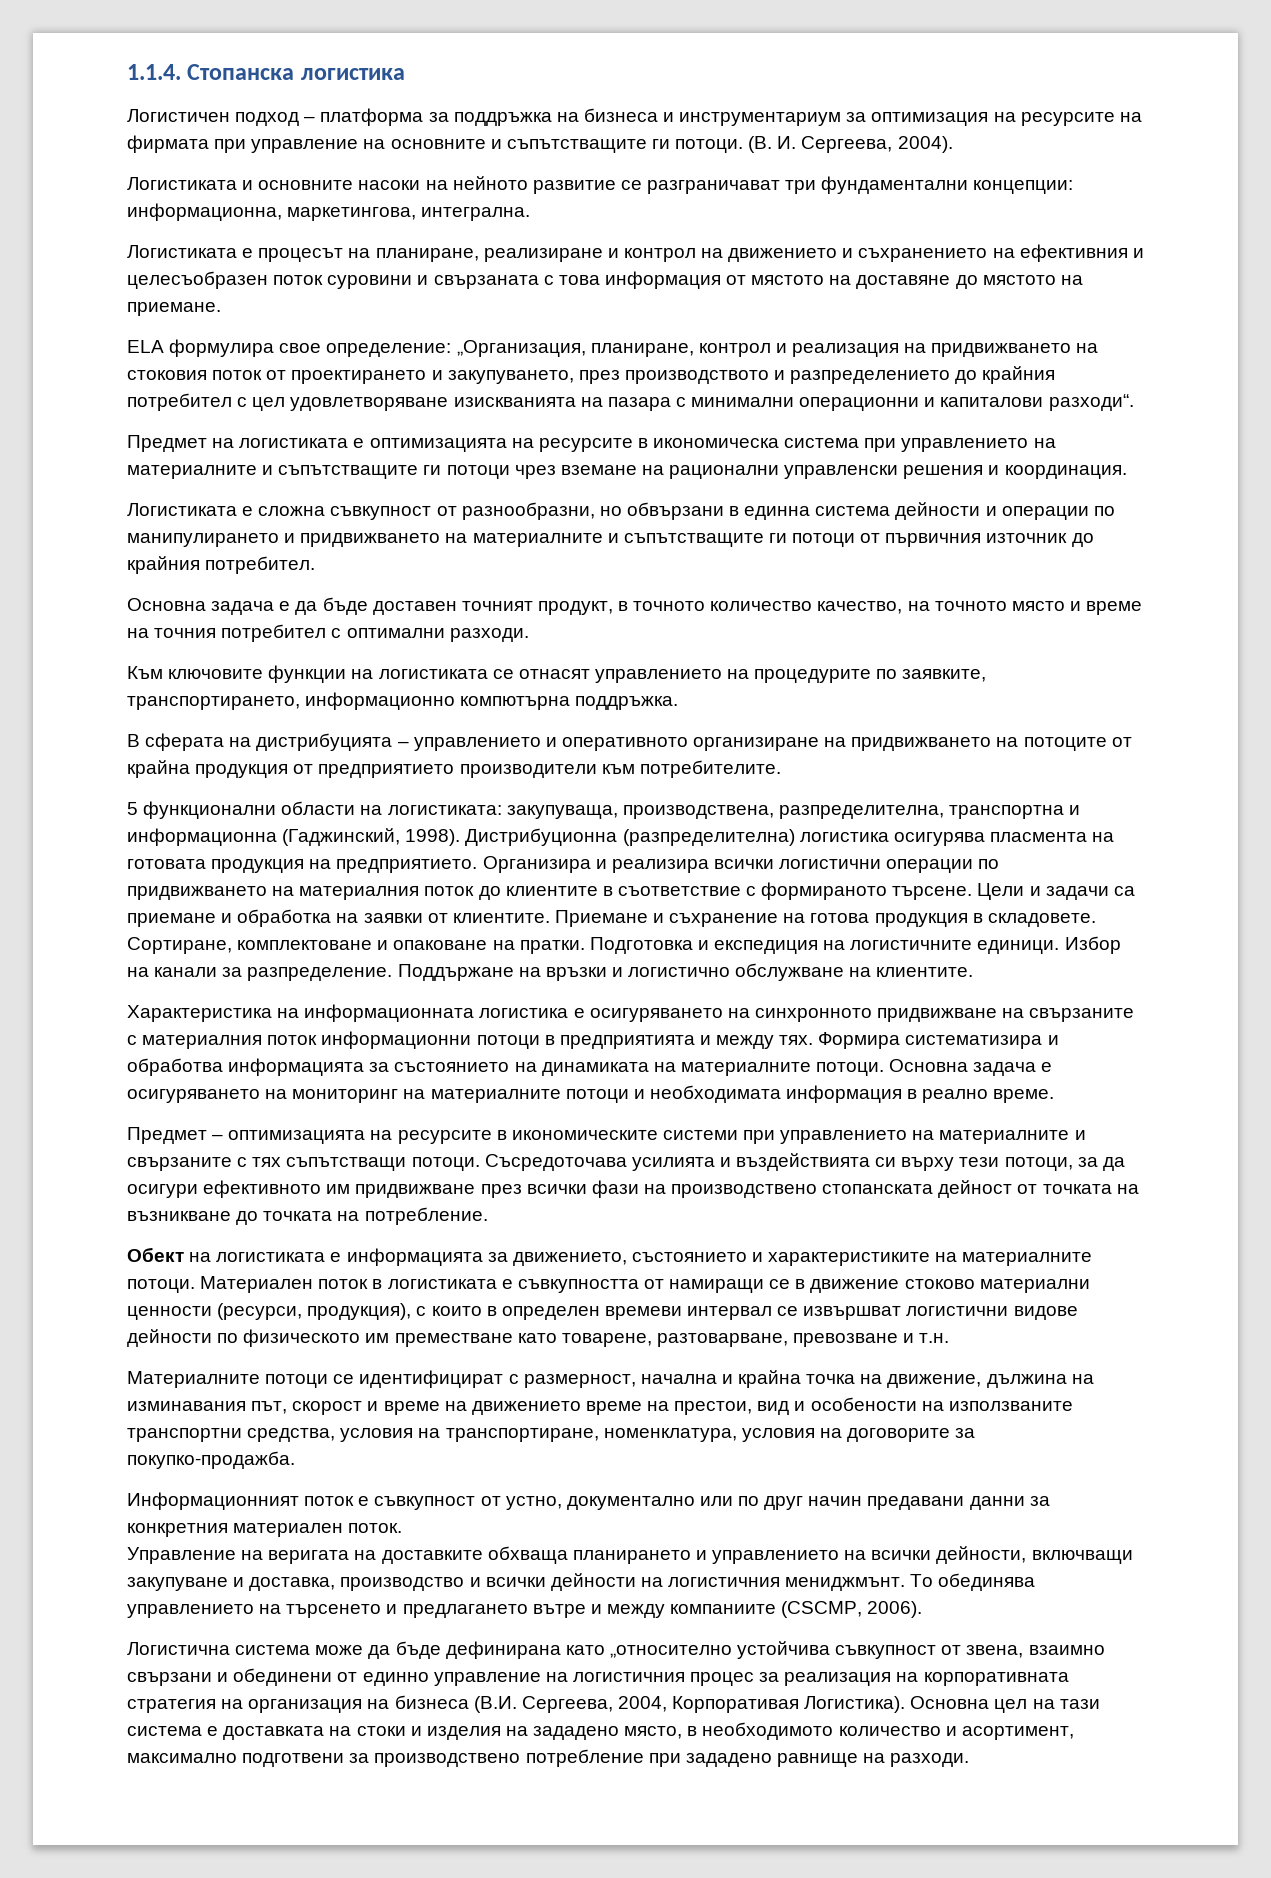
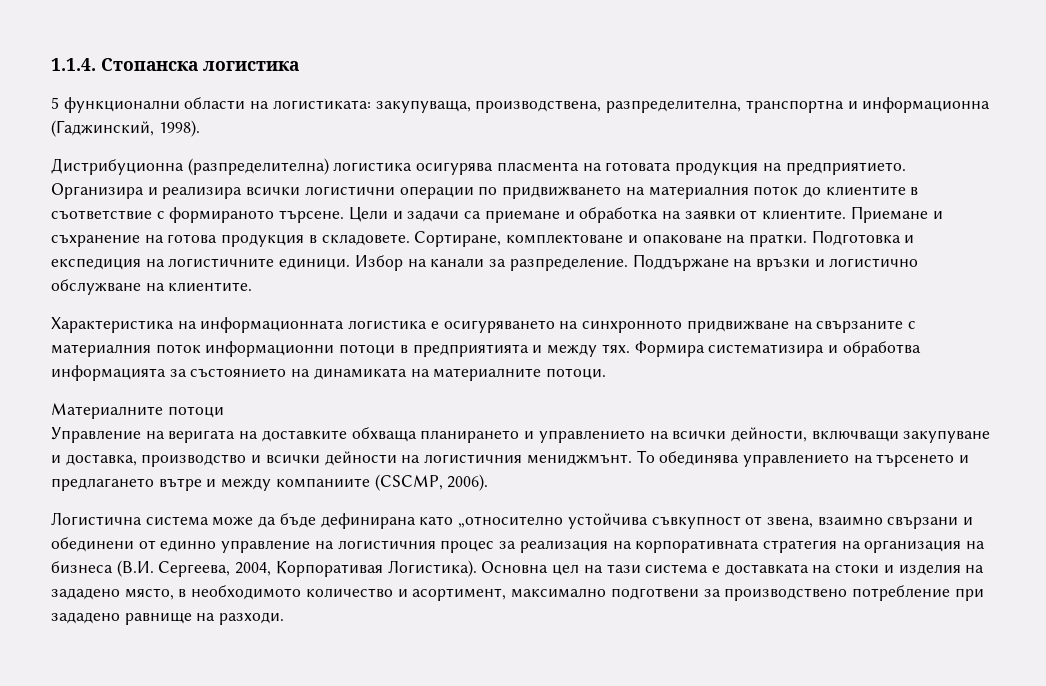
[127,108,1142,126] [127,135,953,153] [127,176,1074,194] [127,203,531,221] [127,244,1144,262] [127,271,1083,289] [127,302,221,316] [127,339,1099,357] [127,366,1056,384] [127,393,1134,411] [127,435,1056,452] [127,465,1127,479] [127,502,1115,520] [127,533,1094,547] [127,556,316,574] [127,597,1143,615] [127,624,529,642] [127,665,987,683] [127,692,679,710] [127,733,1132,751] [127,760,781,778] // Логистичен подход – платформа за поддръжка на бизнеса и инструментариум за оптимизация на ресурсите на фирмата при управление на основните и съпътстващите ги потоци. (В. И. Сергеева, 2004). // Логистиката и основните насоки на нейното развитие се разграничават три фундаментални концепции: информационна, маркетингова, интегрална. // Логистиката е процесът на планиране, реализиране и контрол на движението и съхранението на ефективния и целесъобразен поток суровини и свързаната с това информация от мястото на доставяне до мястото на приемане. // ELA формулира свое определение: „Организация, планиране, контрол и реализация на придвижването на стоковия поток от проектирането и закупуването, през производството и разпределението до крайния потребител с цел удовлетворяване изискванията на пазара с минимални операционни и капиталови разходи“. // Предмет на логистиката е оптимизацията на ресурсите в икономическа система при управлението на материалните и съпътстващите ги потоци чрез вземане на рационални управленски решения и координация. // Логистиката е сложна съвкупност от разнообразни, но обвързани в единна система дейности и операции по манипулирането и придвижването на материалните и съпътстващите ги потоци от първичния източник до крайния потребител. // Основна задача е да бъде доставен точният продукт, в точното количество качество, на точното място и време на точния потребител с оптимални разходи. // Към ключовите функции на логистиката се отнасят управлението на процедурите по заявките, транспортирането, информационно компютърна поддръжка. // В сферата на дистрибуцията – управлението и оперативното организиране на придвижването на потоците от крайна продукция от предприятието производители към потребителите. -> (299, 66) none
(461, 837) none -> (200, 128) //
[889,1059,1053,1076] [127,1085,1055,1103] [127,1127,1086,1144] [127,1153,1125,1171] [127,1180,1139,1198] [127,1207,488,1225] [127,1247,1093,1266] [127,1276,1090,1293] [127,1303,1078,1320] [127,1329,950,1347] [127,1370,1094,1388] [127,1397,1073,1415] [127,1428,976,1442] [127,1451,295,1469] [127,1492,1050,1510] [127,1523,403,1537] Основна задача е осигуряването на мониторинг на материалните потоци и необходимата информация в реално време. // Предмет – оптимизацията на ресурсите в икономическите системи при управлението на материалните и свързаните с тях съпътстващи потоци. Съсредоточава усилията и въздействията си върху тези потоци, за да осигури ефективното им придвижване през всички фази на производствено стопанската дейност от точката на възникване до точката на потребление. // Обект на логистиката е информацията за движението, състоянието и характеристиките на материалните потоци. Материален поток в логистиката е съвкупността от намиращи се в движение стоково материални ценности (ресурси, продукция), с които в определен времеви интервал се извършват логистични видове дейности по физическото им преместване като товарене, разтоварване, превозване и т.н. // Материалните потоци се идентифицират с размерност, начална и крайна точка на движение, дължина на изминавания път, скорост и време на движението време на престои, вид и особености на използваните транспортни средства, условия на транспортиране, номенклатура, условия на договорите за покупко-продажба. // Информационният поток е съвкупност от устно, документално или по друг начин предавани данни за конкретния материален поток. -> [51,403,224,419] // Материалните потоци

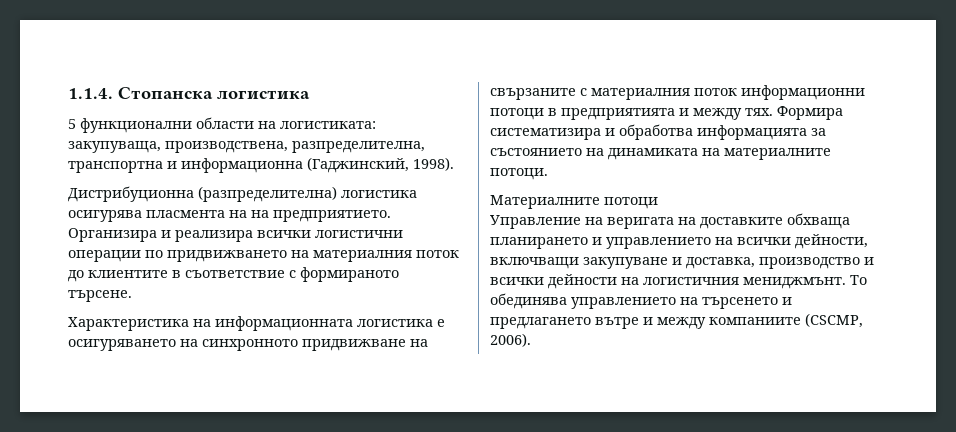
[605,162,759,175] готовата продукция -> (247, 214) none
[348,206,943,223] [51,230,915,247] [51,254,919,271] [51,279,253,295] Цели и задачи са приемане и обработка на заявки от клиентите. Приемане и съхранение на готова продукция в складовете. Сортиране, комплектоване и опаковане на пратки. Подготовка и експедиция на логистичните единици. Избор на канали за разпределение. Поддържане на връзки и логистично обслужване на клиентите. -> (132, 296) none
[51,512,974,529] [51,537,986,553] [51,560,985,577] [51,585,984,601] [51,612,285,625] // Логистична система може да бъде дефинирана като „относително устойчива съвкупност от звена, взаимно свързани и обединени от единно управление на логистичния процес за реализация на корпоративната стратегия на организация на бизнеса (В.И. Сергеева, 2004, Корпоративая Логистика). Основна цел на тази система е доставката на стоки и изделия на зададено място, в необходимото количество и асортимент, максимално подготвени за производствено потребление при зададено равнище на разходи. -> (531, 340) none

